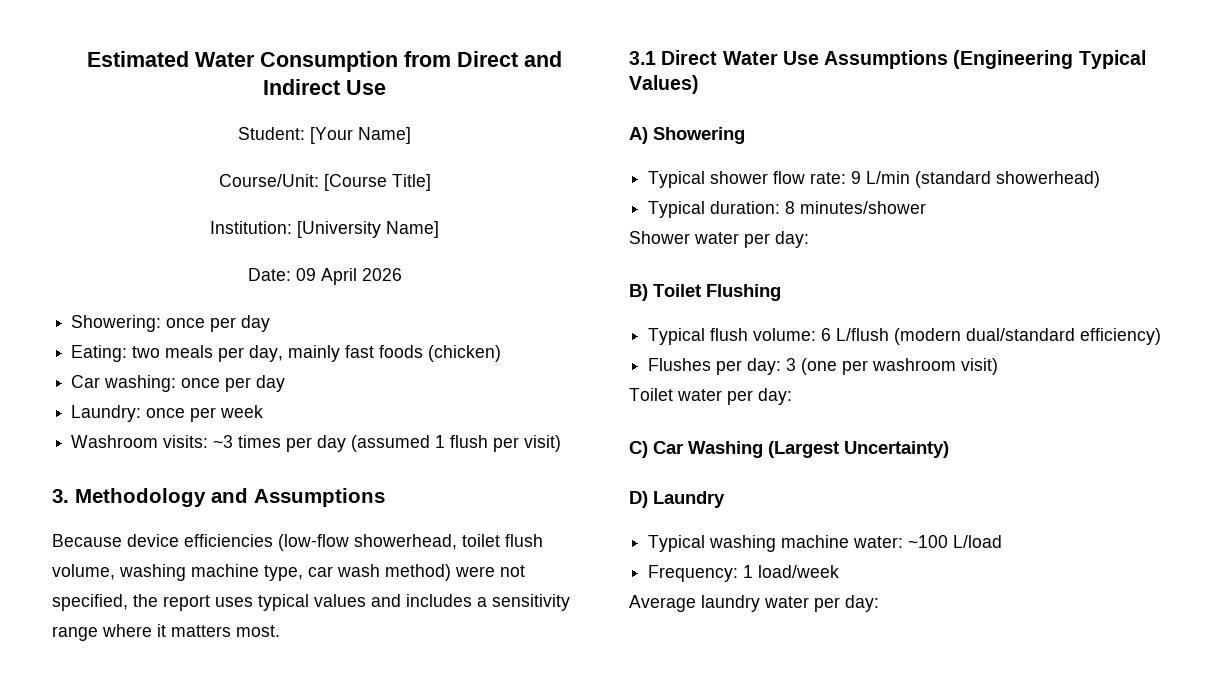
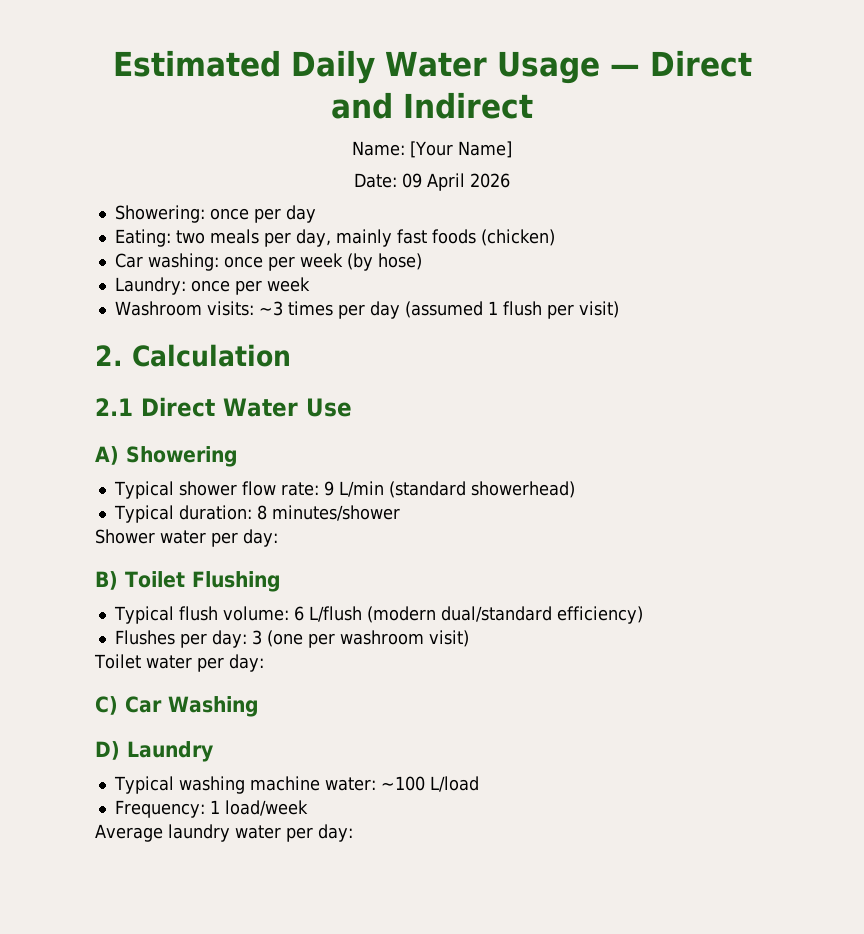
[195,51,451,72] Water Consumption from -> [290,50,640,84] Daily Water Usage —
[346,80,386,95] [238,127,305,140] Use // Student: -> [352,141,406,156] // Name:
[218,174,431,191] [210,221,439,238] // Course/Unit: [Course Title] // Institution: [University Name] -> (512, 149) none
[256,375,286,392] day -> [299,253,422,271] week (by hose)
[52,488,385,507] [52,534,543,551] [52,564,525,581] [52,594,570,611] [52,624,280,641] [629,51,656,65] 3. Methodology and Assumptions // Because device efficiencies (low-flow showerhead, toilet flush volume, washing machine type, car wash method) were not specified, the report uses typical values and includes a sensitivity range where it matters most. // 3.1 -> [95,344,291,367] [95,398,133,416] 2. Calculation // 2.1
[824,50,1146,69] [629,75,699,94] Assumptions (Engineering Typical Values) -> (352, 407) none
[768,441,949,458] (Largest Uncertainty) -> (259, 706) none

